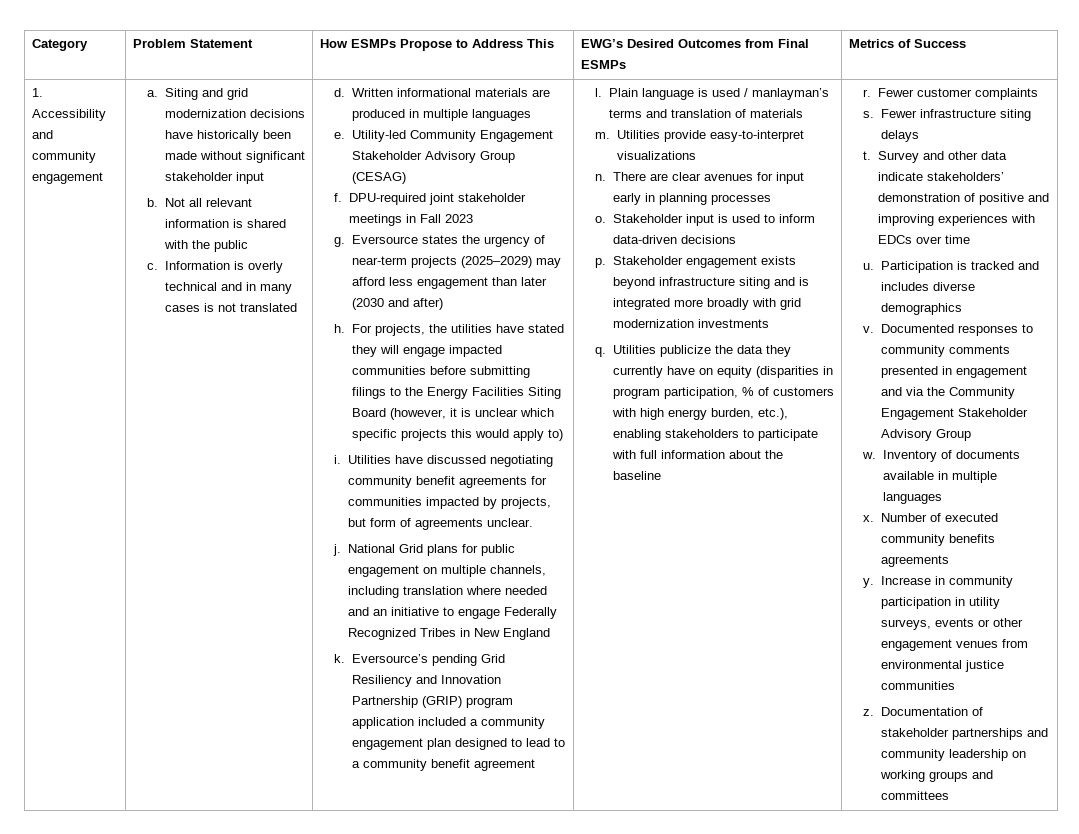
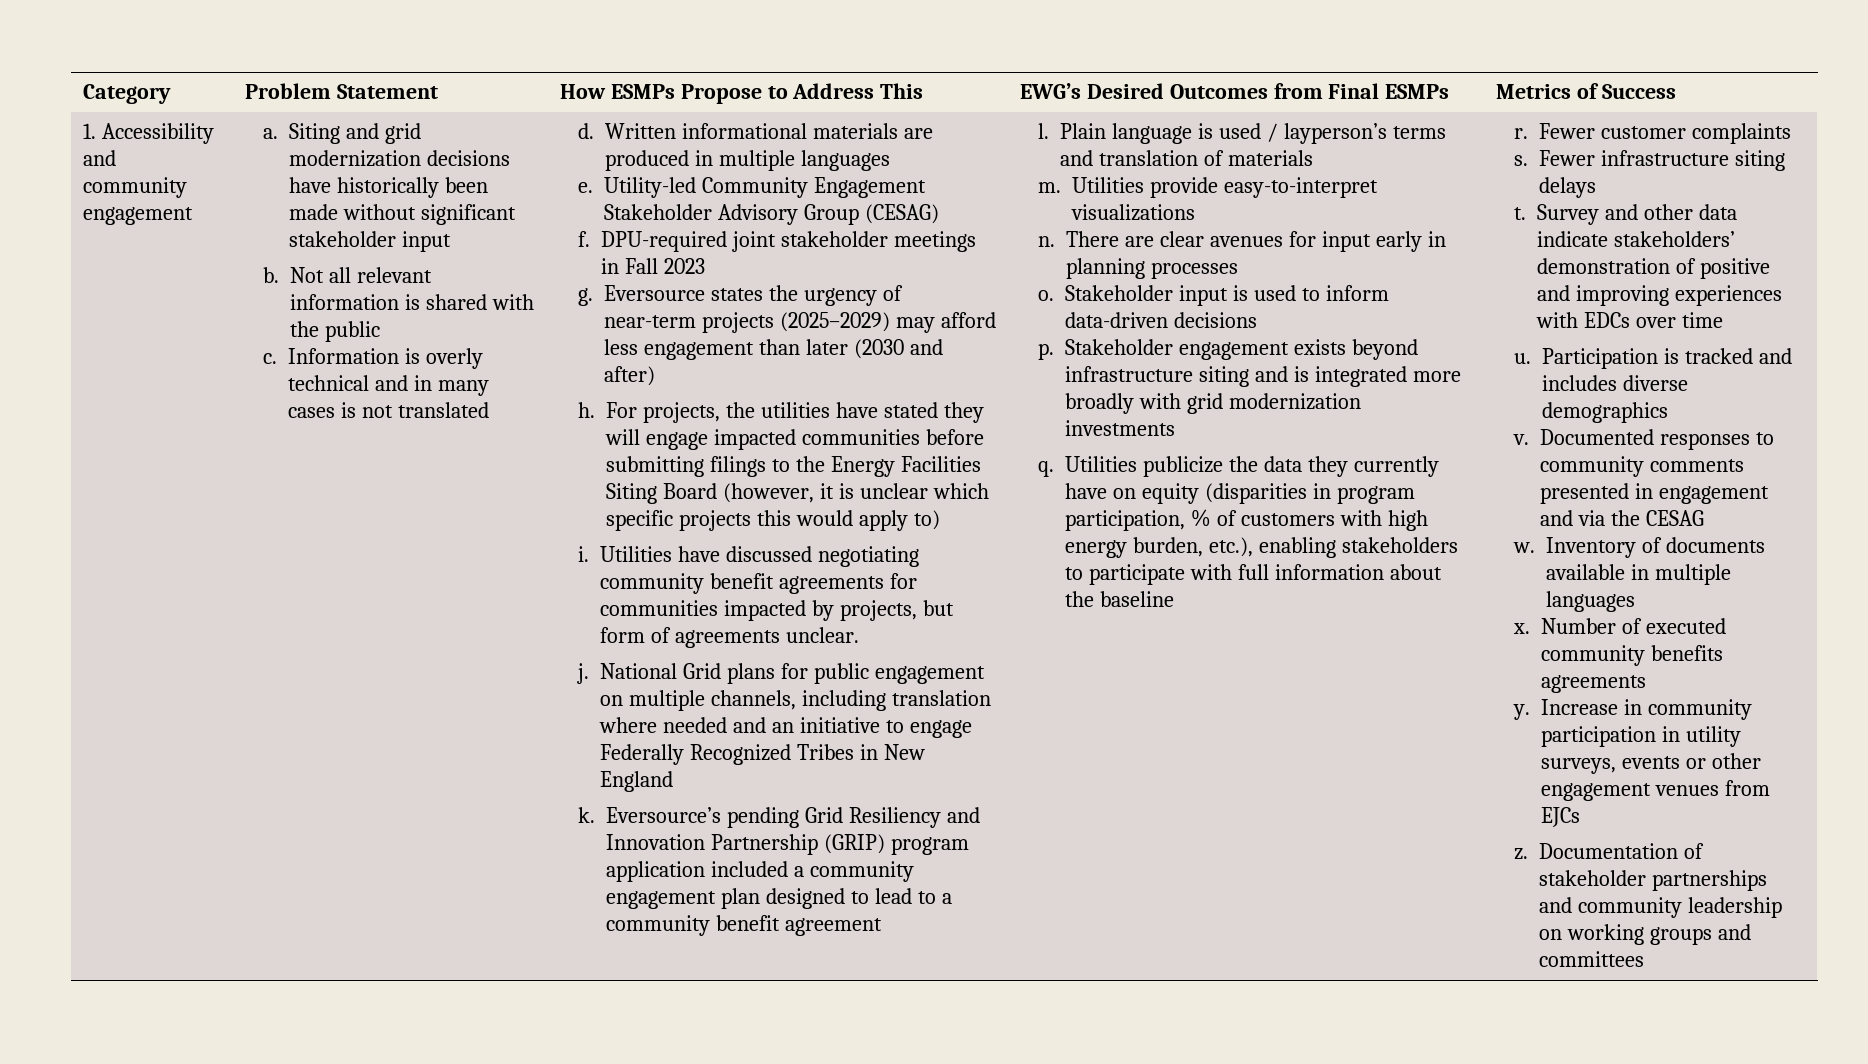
[751,88,829,100] manlayman’s -> [1284,123,1388,144] layperson’s
[948,387,1015,399] [880,408,1028,420] [880,429,971,441] Community Engagement Stakeholder Advisory Group -> [1646,510,1705,526] CESAG
[880,660,1004,672] [880,681,955,690] environmental justice communities -> [1541,807,1581,827] EJCs

